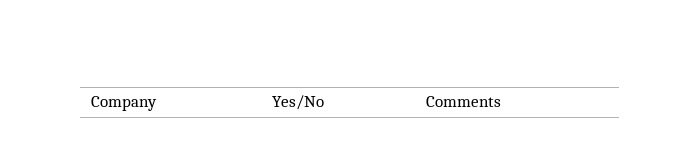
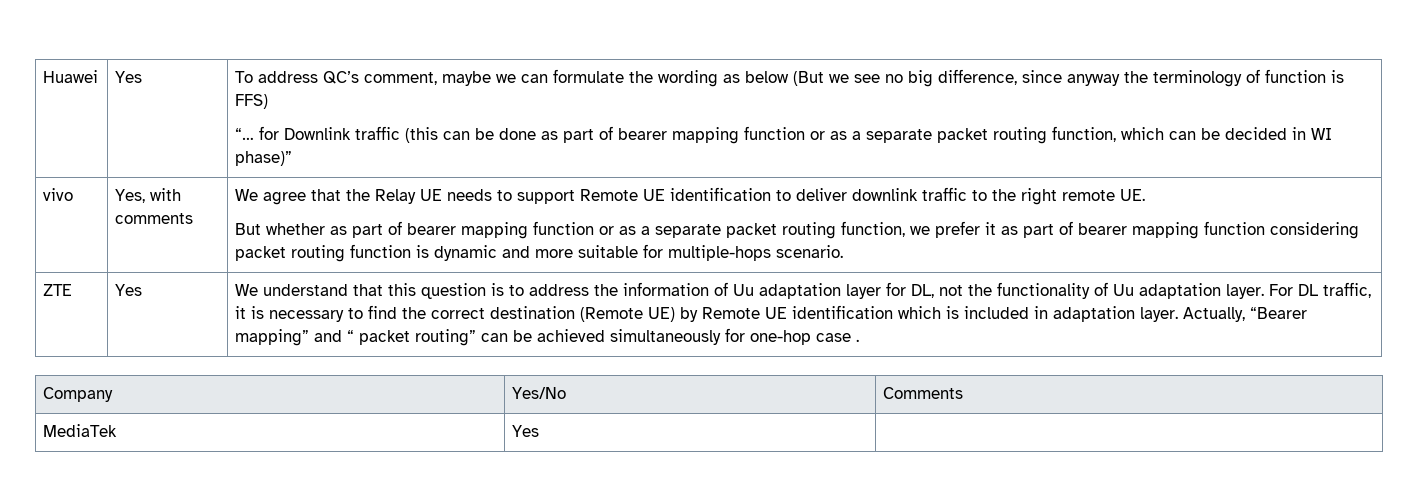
(90, 103) none -> [43,70,99,83] [115,71,143,83] [235,69,1345,87] [235,94,269,109] [235,126,1333,144] [235,151,293,166] [43,188,74,201] [115,188,182,203] [115,213,194,224] [235,187,1146,205] [235,221,1360,239] [235,244,844,262] [43,284,73,296] [115,284,143,296] [235,282,1372,299] [235,305,1308,322] [235,328,860,346] Huawei | Yes | To address QC’s comment, maybe we can formulate the wording as below (But we see no big difference, since anyway the terminology of function is FFS) // “… for Downlink traffic (this can be done as part of bearer mapping function or as a separate packet routing function, which can be decided in WI phase)” // vivo | Yes, with comments | We agree that the Relay UE needs to support Remote UE identification to deliver downlink traffic to the right remote UE. // But whether as part of bearer mapping function or as a separate packet routing function, we prefer it as part of bearer mapping function considering packet routing function is dynamic and more suitable for multiple-hops scenario. // ZTE | Yes | We understand that this question is to address the information of Uu adaptation layer for DL, not the functionality of Uu adaptation layer. For DL traffic, it is necessary to find the correct destination (Remote UE) by Remote UE identification which is included in adaptation layer. Actually, “Bearer mapping” and “ packet routing” can be achieved simultaneously for one-hop case . //
(501, 101) none -> [43,424,118,437] [512,425,540,437] // MediaTek | Yes |

